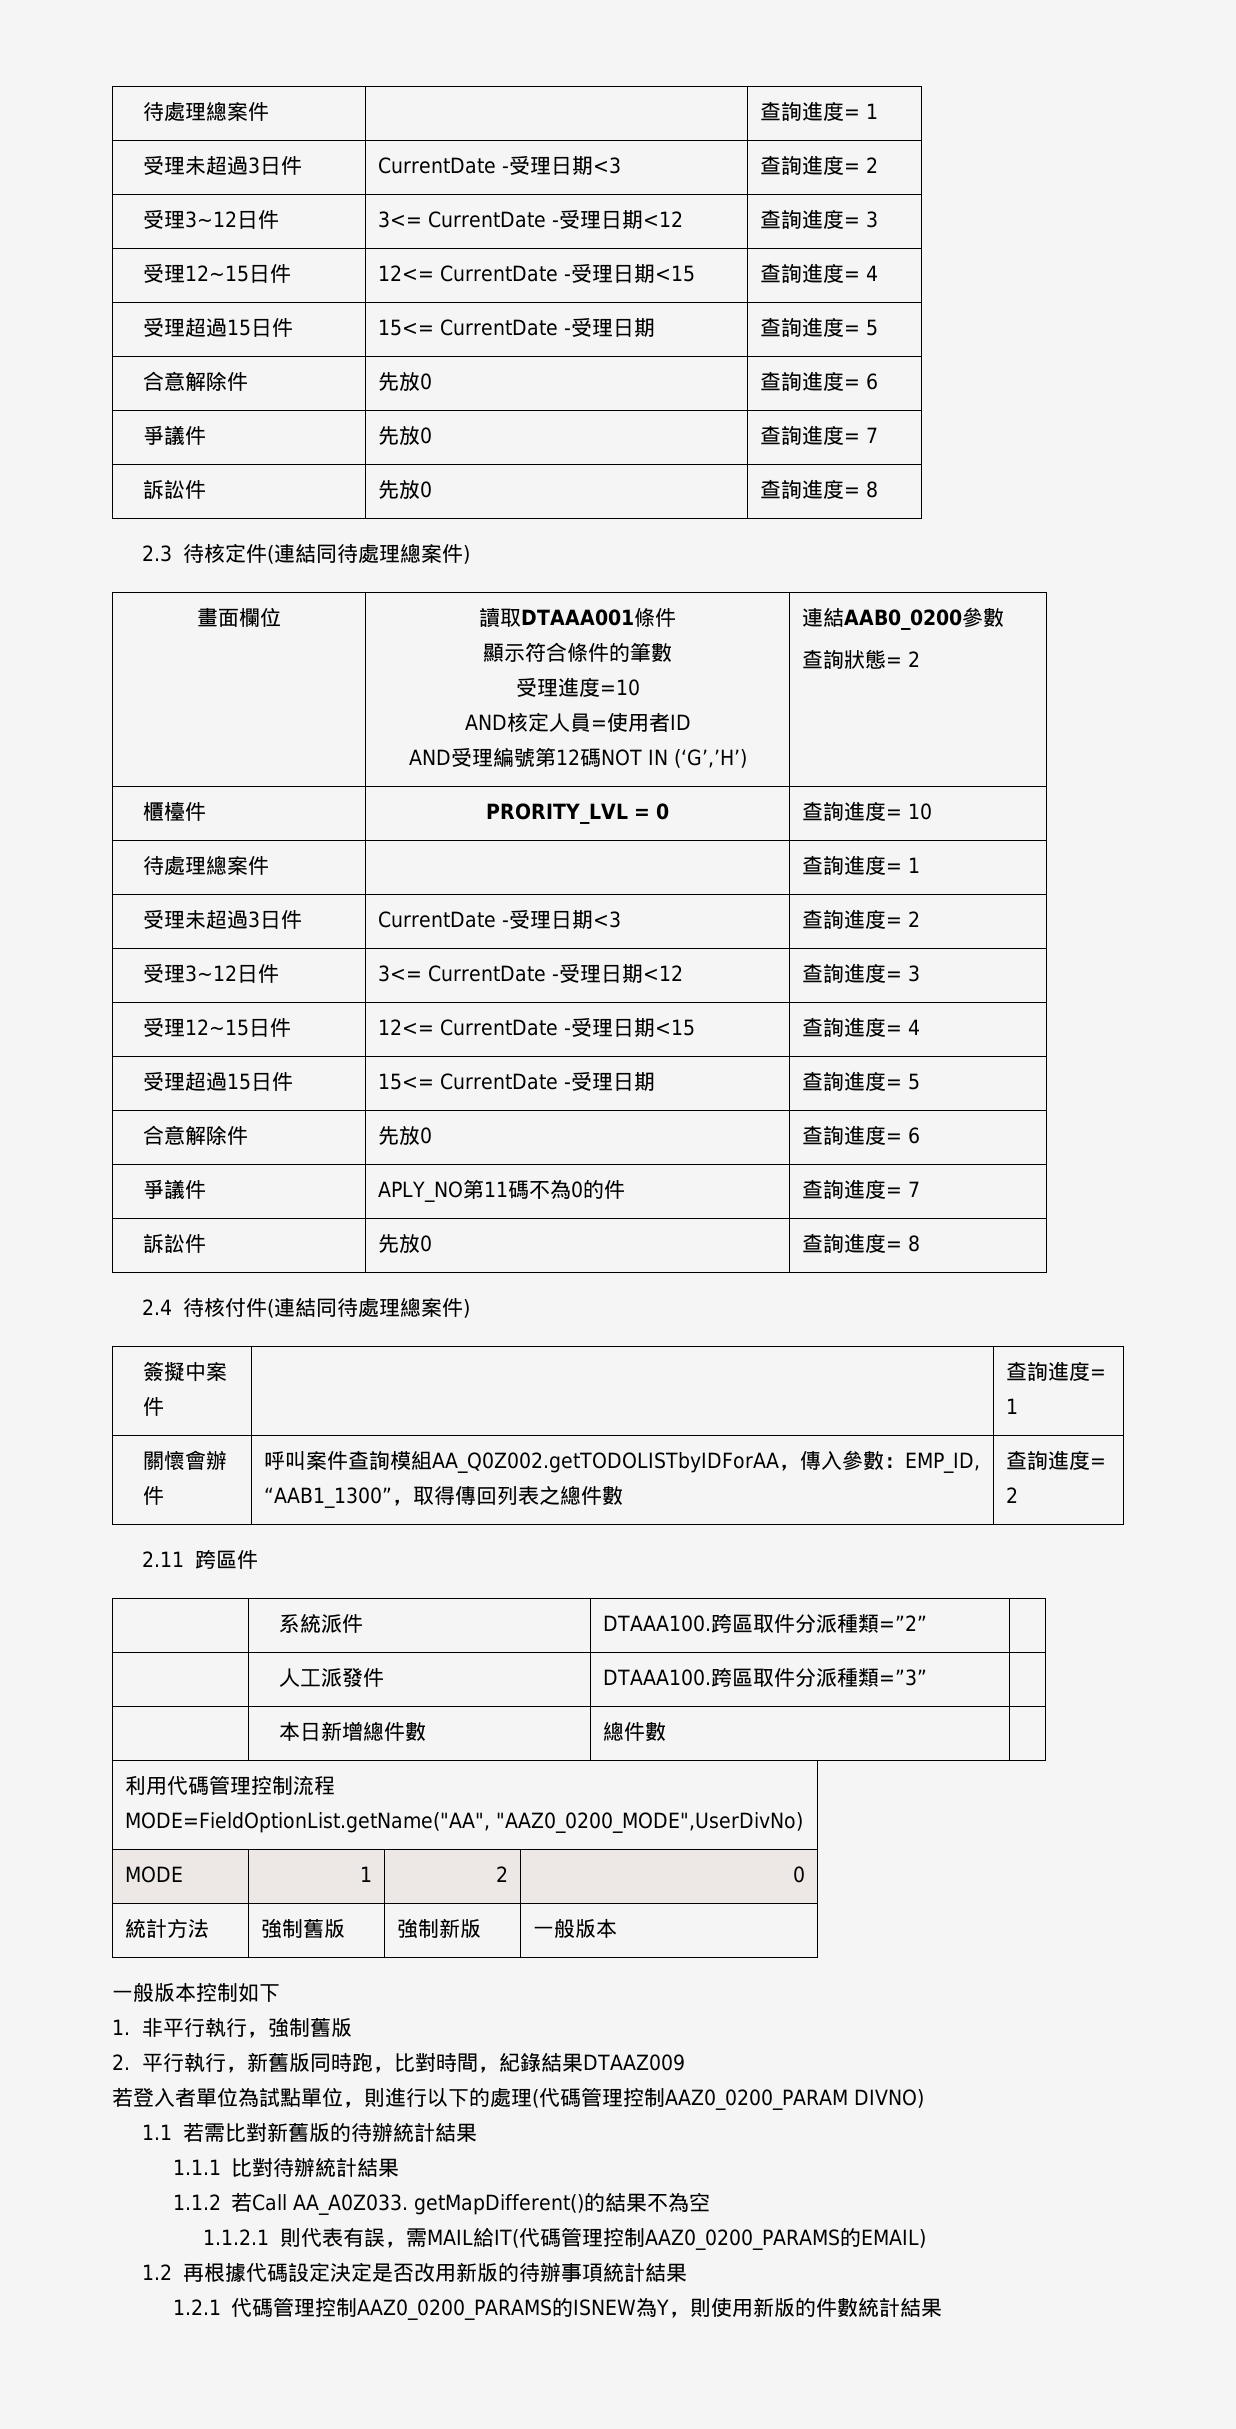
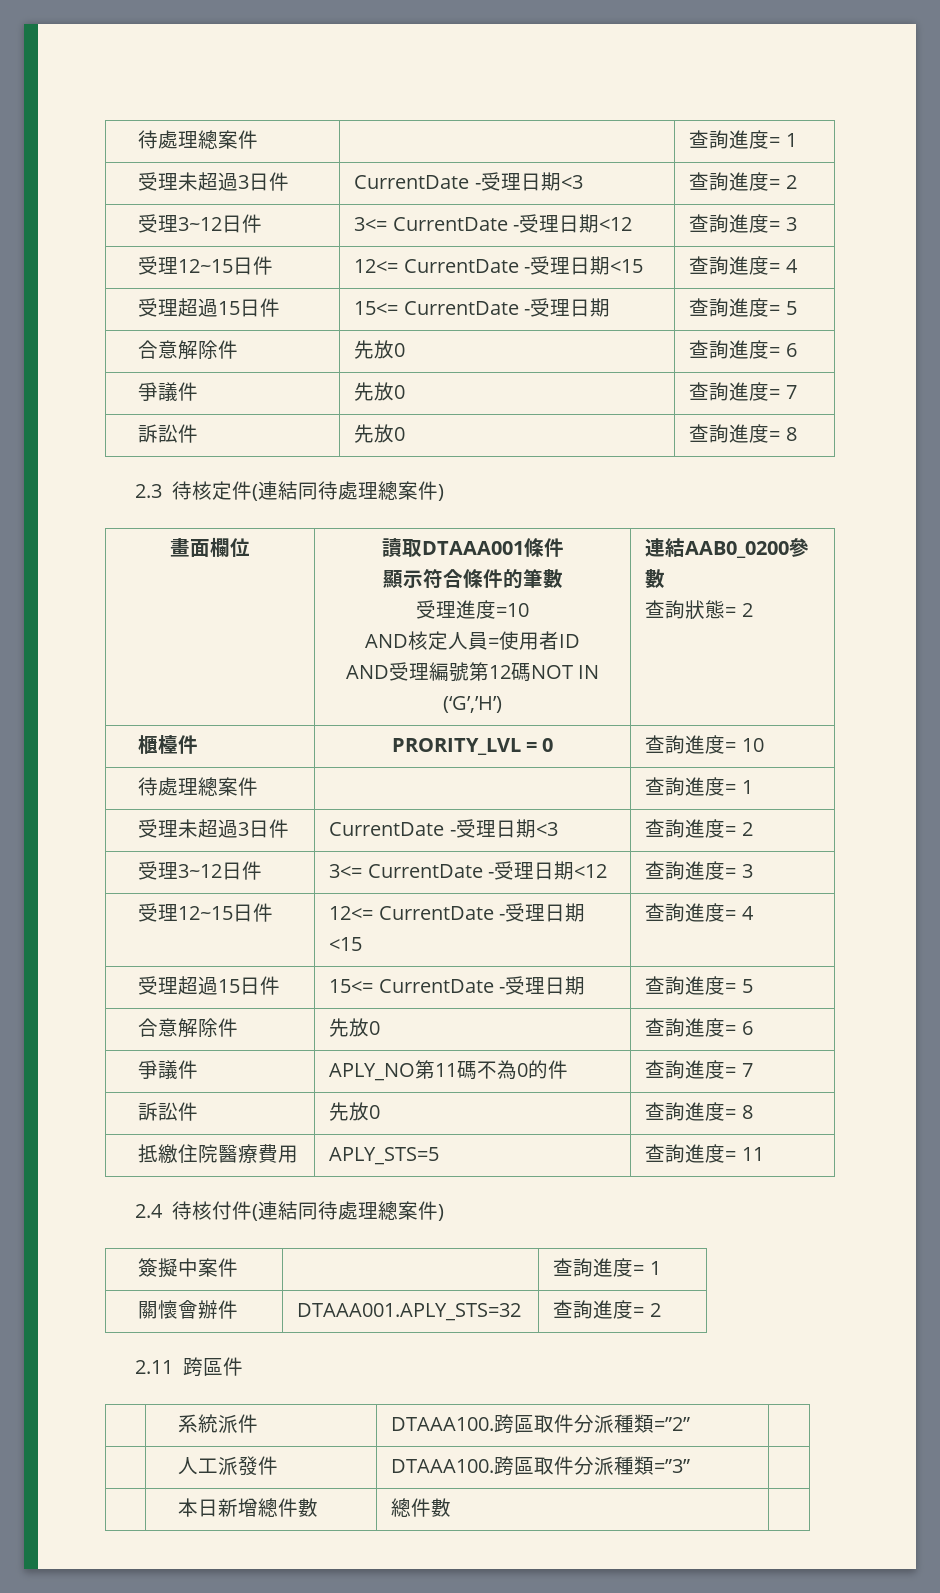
(920, 1243) none -> [138,1144,299,1164] [329,1147,440,1165] [645,1144,764,1163] // 抵繳住院醫療費用 | APLY_STS=5 | 查詢進度= 11
[263,1450,980,1473] [263,1485,623,1508] 呼叫案件查詢模組AA_Q0Z002.getTODOLISTbyIDForAA，傳入參數：EMP_ID, “AAB1_1300”，取得傳回列表之總件數 -> [297,1303,522,1321] DTAAA001.APLY_STS=32
[124,1775,335,1795] [124,1812,803,1833] [124,1866,183,1883] [360,1866,373,1882] [496,1866,509,1882] [793,1866,806,1883] [124,1918,209,1938] [260,1918,345,1939] [396,1918,481,1939] [532,1918,617,1938] [112,1982,280,2002] [112,2017,353,2038] [112,2052,686,2073] [112,2087,924,2110] [142,2122,477,2142] [172,2157,400,2177] [172,2192,711,2215] [203,2227,926,2250] [142,2262,687,2282] [172,2297,943,2320] // 利用代碼管理控制流程 // MODE=FieldOptionList.getName("AA", "AAZ0_0200_MODE",UserDivNo) // MODE | 1 | 2 | 0 // 統計方法 | 強制舊版 | 強制新版 | 一般版本 // 一般版本控制如下 // 1.非平行執行，強制舊版 // 2.平行執行，新舊版同時跑，比對時間，紀錄結果DTAAZ009 // 若登入者單位為試點單位，則進行以下的處理(代碼管理控制AAZ0_0200_PARAM DIVNO) // 1.1若需比對新舊版的待辦統計結果 // 1.1.1比對待辦統計結果 // 1.1.2若Call AA_A0Z033. getMapDifferent()的結果不為空 // 1.1.2.1則代表有誤，需MAIL給IT(代碼管理控制AAZ0_0200_PARAMS的EMAIL) // 1.2再根據代碼設定決定是否改用新版的待辦事項統計結果 // 1.2.1代碼管理控制AAZ0_0200_PARAMS的ISNEW為Y，則使用新版的件數統計結果 -> (452, 1507) none

